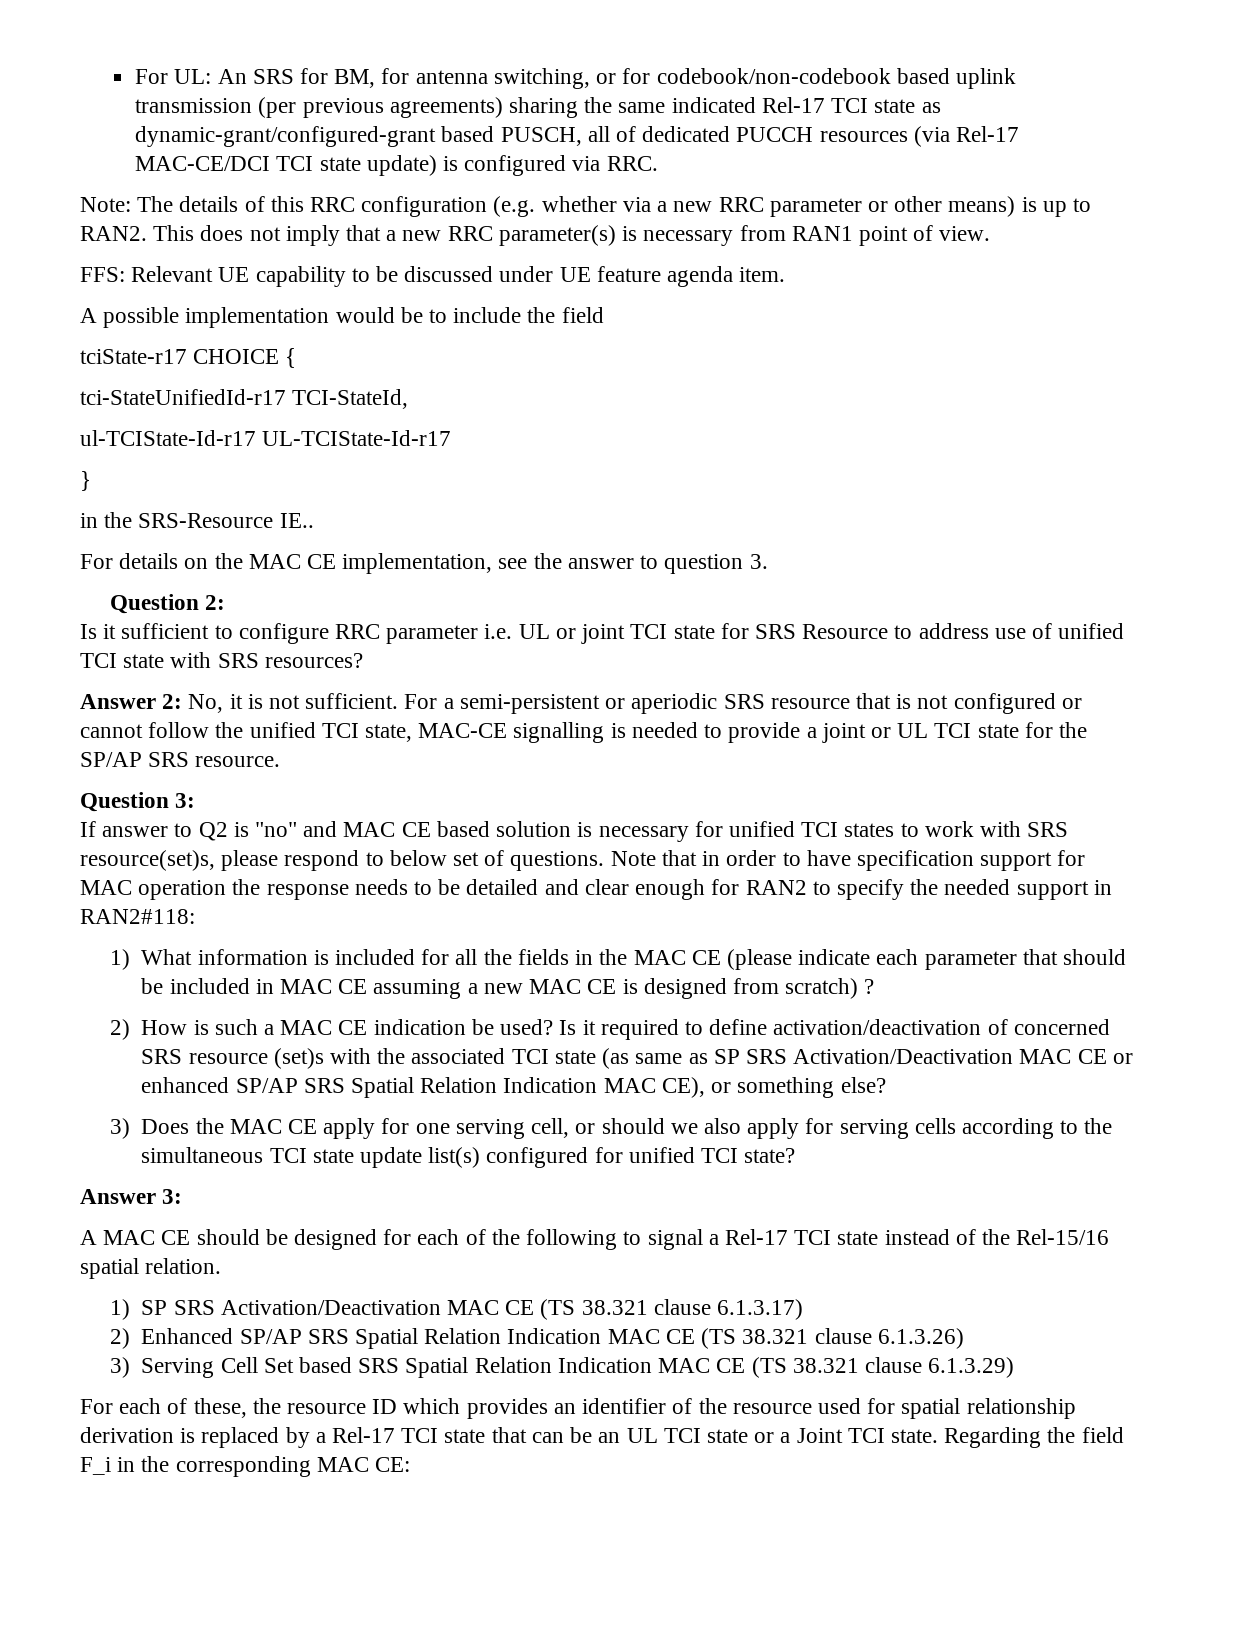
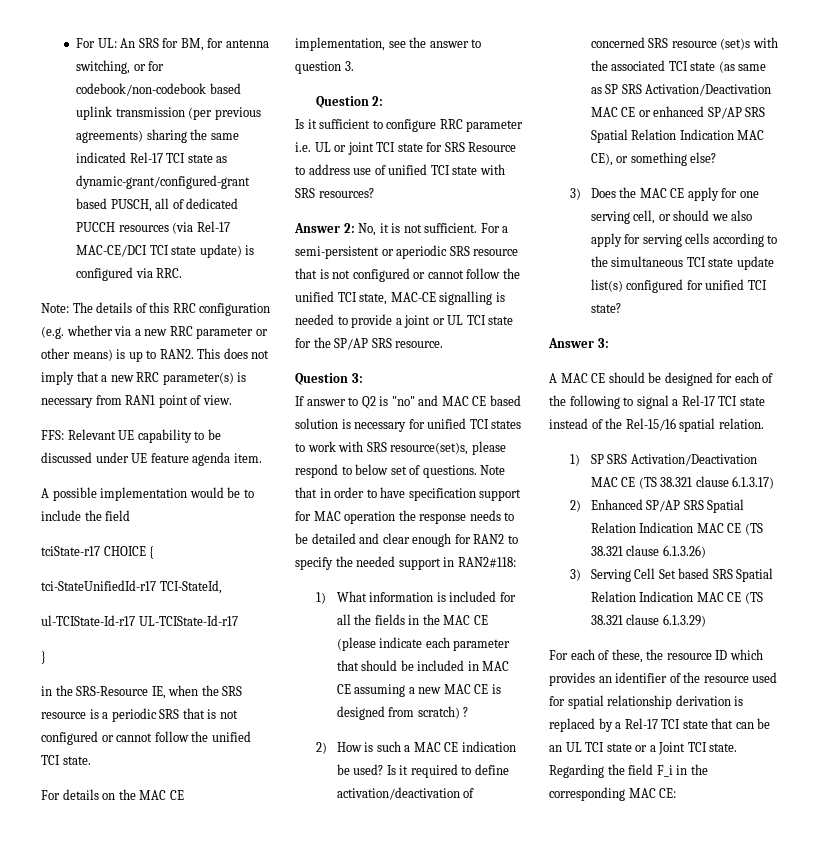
[279,513,314,528] IE.. -> [151,685,243,699] [41,708,238,722] [41,731,251,745] [41,755,91,765] IE, when the SRS resource is a periodic SRS that is not configured or cannot follow the unified TCI state.

